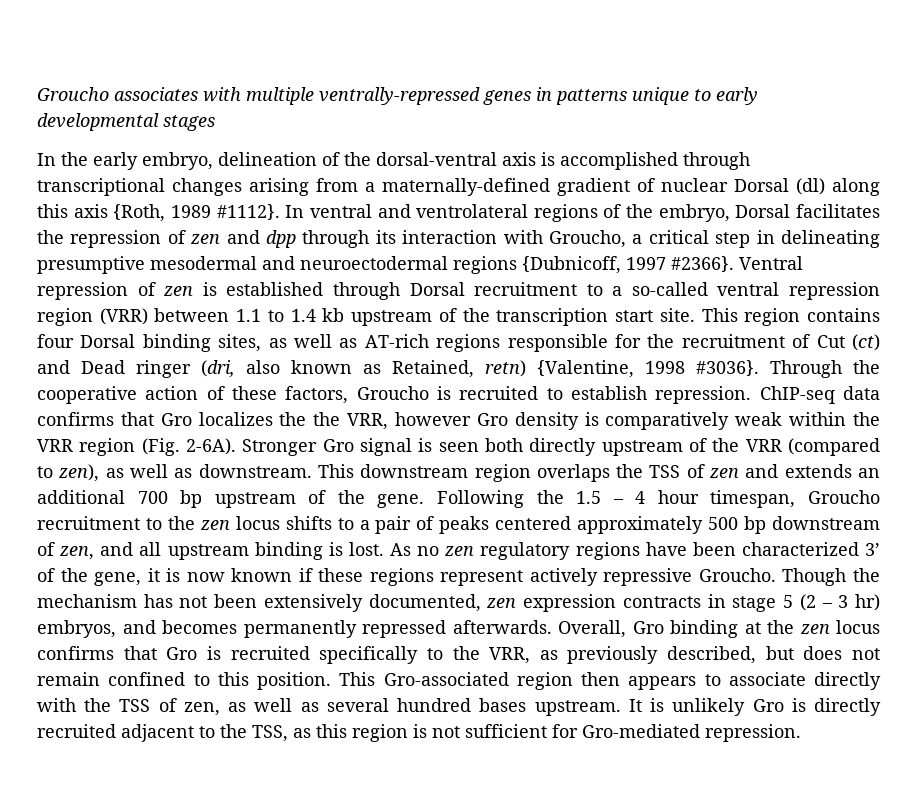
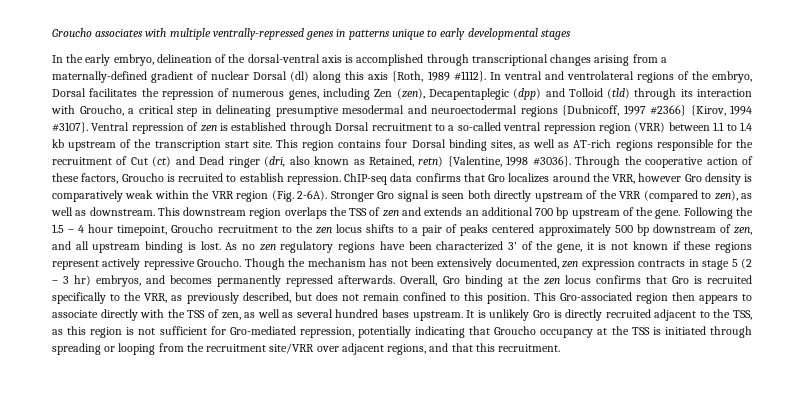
[190,230,296,248] zen and dpp -> [232,88,631,100] numerous genes, including Zen (zen), Decapentaplegic (dpp) and Tolloid (tld)
[671,256,734,272] #2366}. -> [650,105,752,116] [52,122,88,133] #2366} {Kirov, 1994 #3107}.
[279,412,307,426] the -> [552,173,590,182] around
[710,490,796,508] timespan, -> [117,225,168,236] timepoint,
[186,572,225,582] now -> [611,243,629,250] not
[705,724,801,742] repression. -> [299,326,752,338] [52,343,561,355] repression, potentially indicating that Groucho occupancy at the TSS is initiated through spreading or looping from the recruitment site/VRR over adjacent regions, and that this recruitment.

